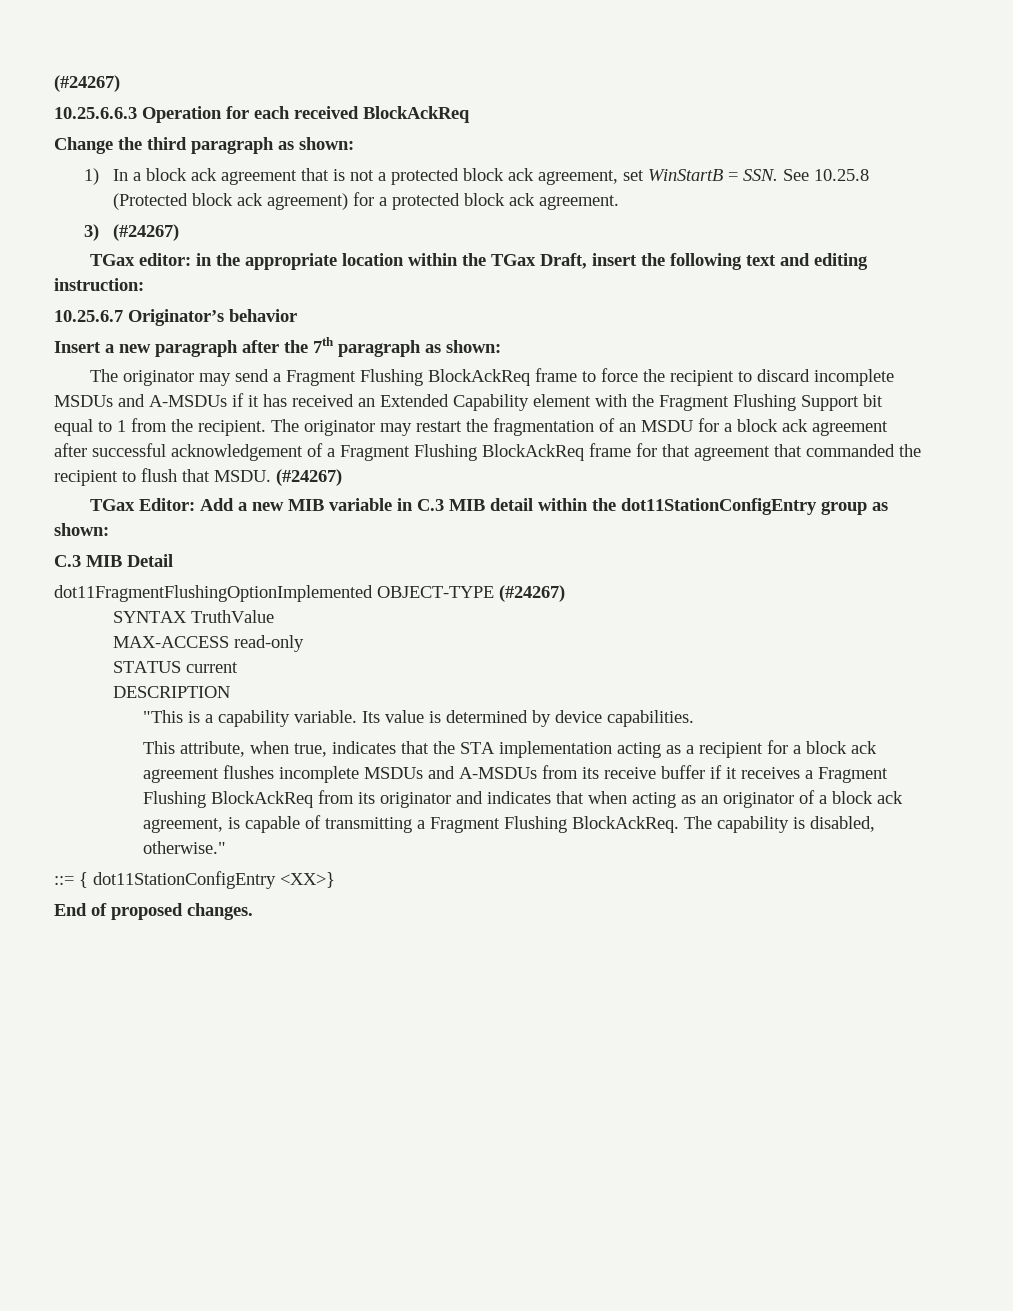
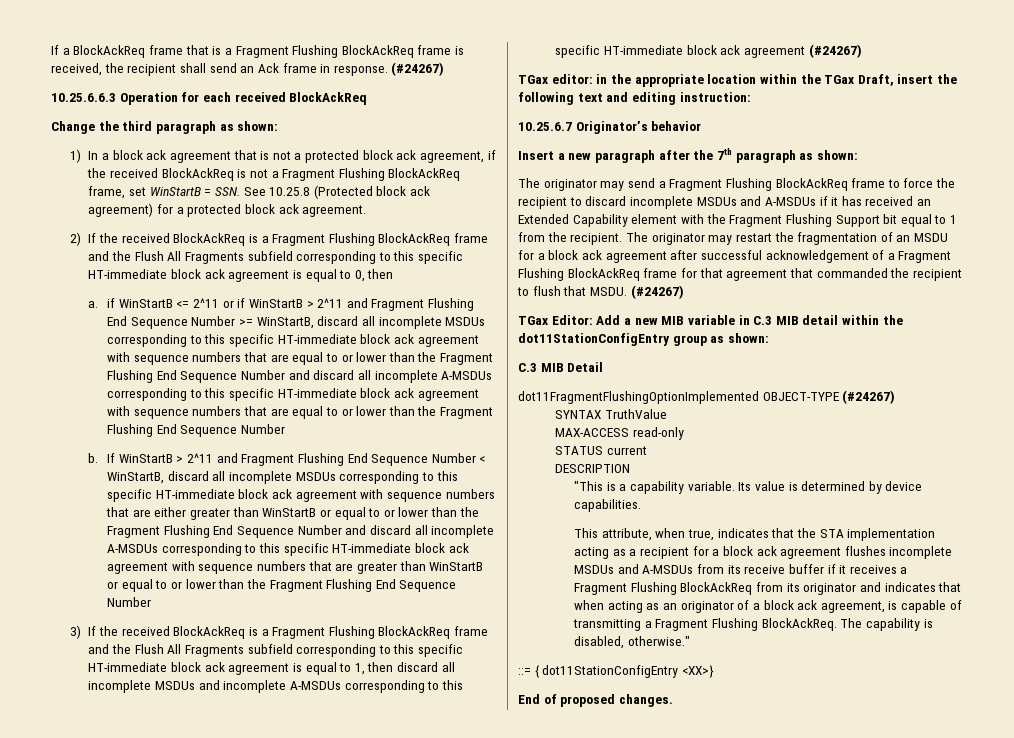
(54, 83) none -> [51,45,465,58] [51,63,388,76] If a BlockAckReq frame that is a Fragment Flushing BlockAckReq frame is received, the recipient shall send an Ack frame in response.
(619, 177) none -> [487,150,496,160] [87,168,461,181] [88,186,126,199] if the received BlockAckReq is not a Fragment Flushing BlockAckReq frame,
[83,224,99,241] 3) -> [69,232,489,246] [88,251,464,264] [88,269,394,282] [88,298,475,311] [106,316,486,329] [106,334,479,347] [106,352,494,365] [106,370,493,383] [106,388,479,401] [106,406,494,419] [106,424,285,437] [88,453,486,466] [106,471,458,484] [106,489,495,502] [105,507,479,520] [106,525,495,538] [106,543,469,556] [106,561,484,574] [106,579,457,592] [106,597,151,607] [69,625,489,639] [88,644,464,657] [88,662,455,675] [88,680,463,693] [555,45,805,58] 2) If the received BlockAckReq is a Fragment Flushing BlockAckReq frame and the Flush All Fragments subfield corresponding to this specific HT-immediate block ack agreement is equal to 0, then // a. if WinStartB <= 2^11 or if WinStartB > 2^11 and Fragment Flushing End Sequence Number >= WinStartB, discard all incomplete MSDUs corresponding to this specific HT-immediate block ack agreement with sequence numbers that are equal to or lower than the Fragment Flushing End Sequence Number and discard all incomplete A-MSDUs corresponding to this specific HT-immediate block ack agreement with sequence numbers that are equal to or lower than the Fragment Flushing End Sequence Number // b. If WinStartB > 2^11 and Fragment Flushing End Sequence Number < WinStartB, discard all incomplete MSDUs corresponding to this specific HT-immediate block ack agreement with sequence numbers that are either greater than WinStartB or equal to or lower than the Fragment Flushing End Sequence Number and discard all incomplete A-MSDUs corresponding to this specific HT-immediate block ack agreement with sequence numbers that are greater than WinStartB or equal to or lower than the Fragment Flushing End Sequence Number // 3) If the received BlockAckReq is a Fragment Flushing BlockAckReq frame and the Flush All Fragments subfield corresponding to this specific HT-immediate block ack agreement is equal to 1, then discard all incomplete MSDUs and incomplete A-MSDUs corresponding to this specific HT-immediate block ack agreement

